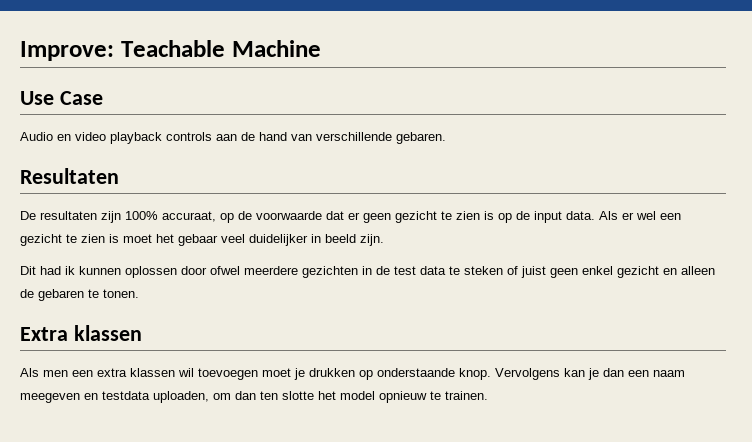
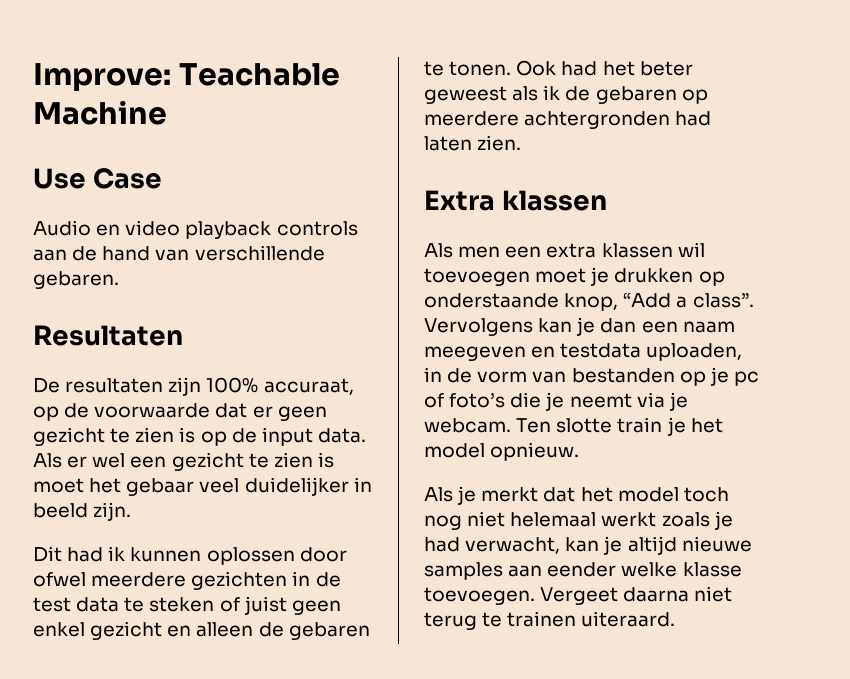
(139, 293) none -> [516,60,693,76] [424,85,708,104] [424,111,712,129] [424,135,522,151] Ook had het beter geweest als ik de gebaren op meerdere achtergronden had laten zien.
[459,368,491,380] knop. -> [564,292,754,311] knop, “Add a class”.
[213,391,488,403] om dan ten slotte het model opnieuw te trainen. -> [424,367,759,386] [424,392,688,411] [424,417,723,436] [424,442,580,461] [424,486,729,505] [424,511,733,530] [424,536,752,555] [424,562,742,580] [424,586,733,605] [424,611,676,630] in de vorm van bestanden op je pc of foto’s die je neemt via je webcam. Ten slotte train je het model opnieuw. // Als je merkt dat het model toch nog niet helemaal werkt zoals je had verwacht, kan je altijd nieuwe samples aan eender welke klasse toevoegen. Vergeet daarna niet terug te trainen uiteraard.

